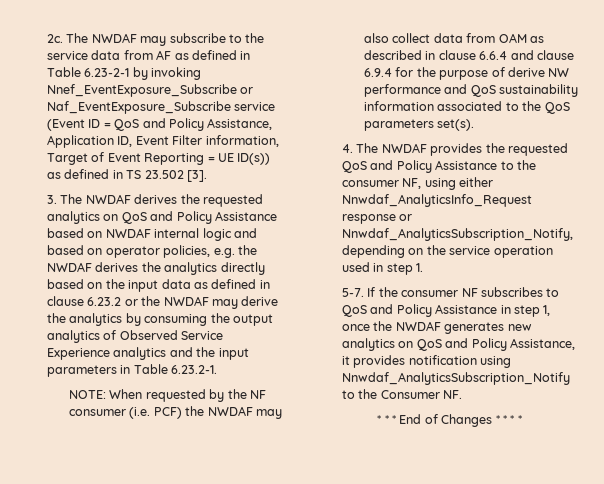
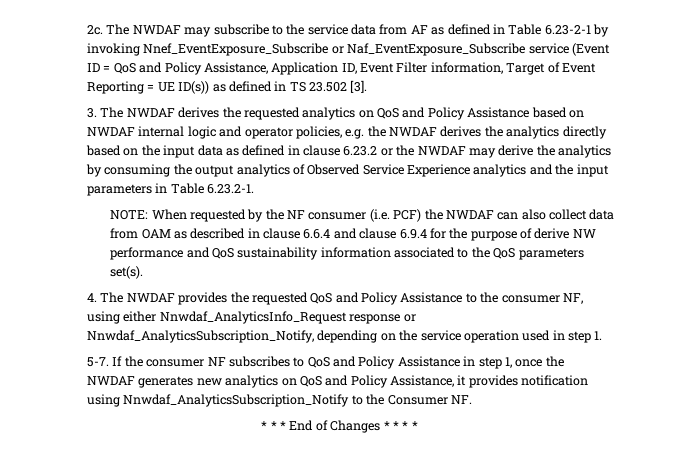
[47,245,103,255] based on -> (243, 131) none
[255,409,282,419] may -> [497,212,519,220] can

